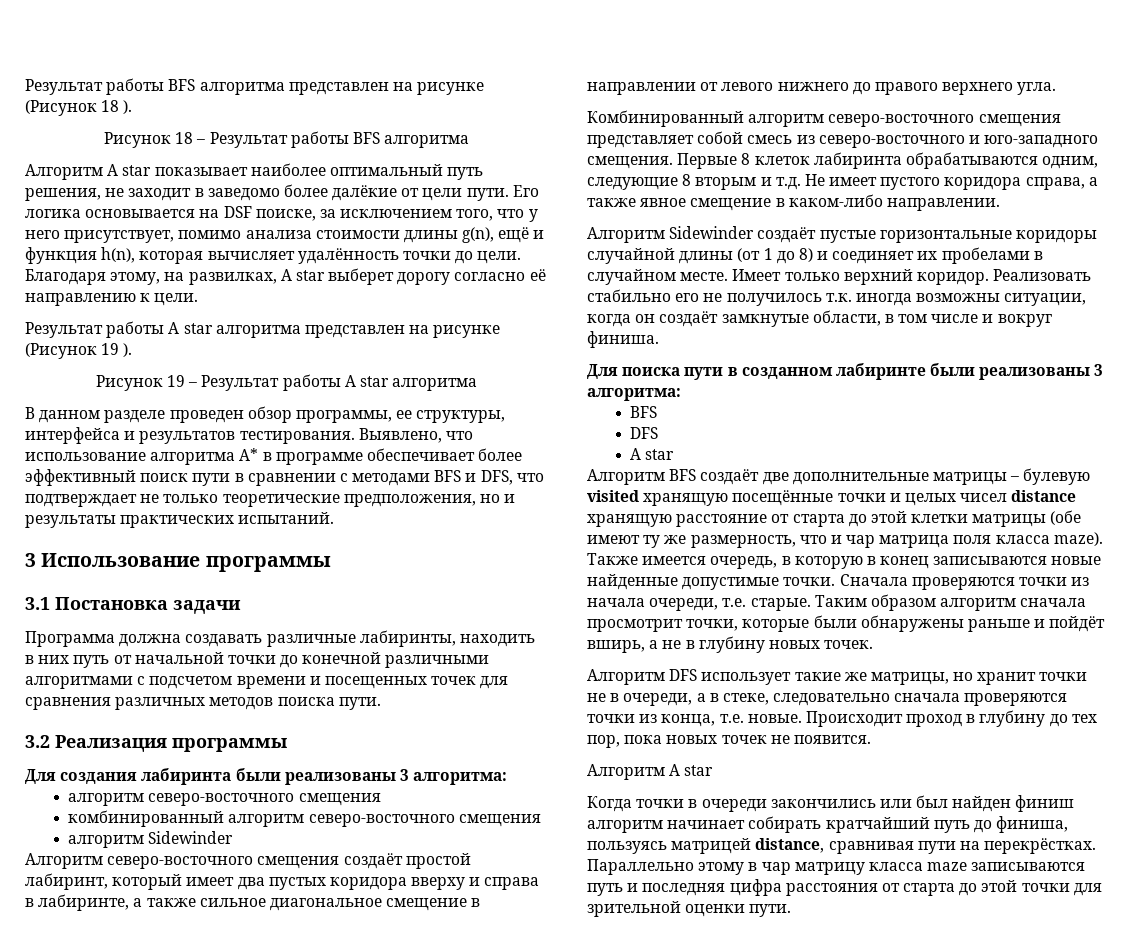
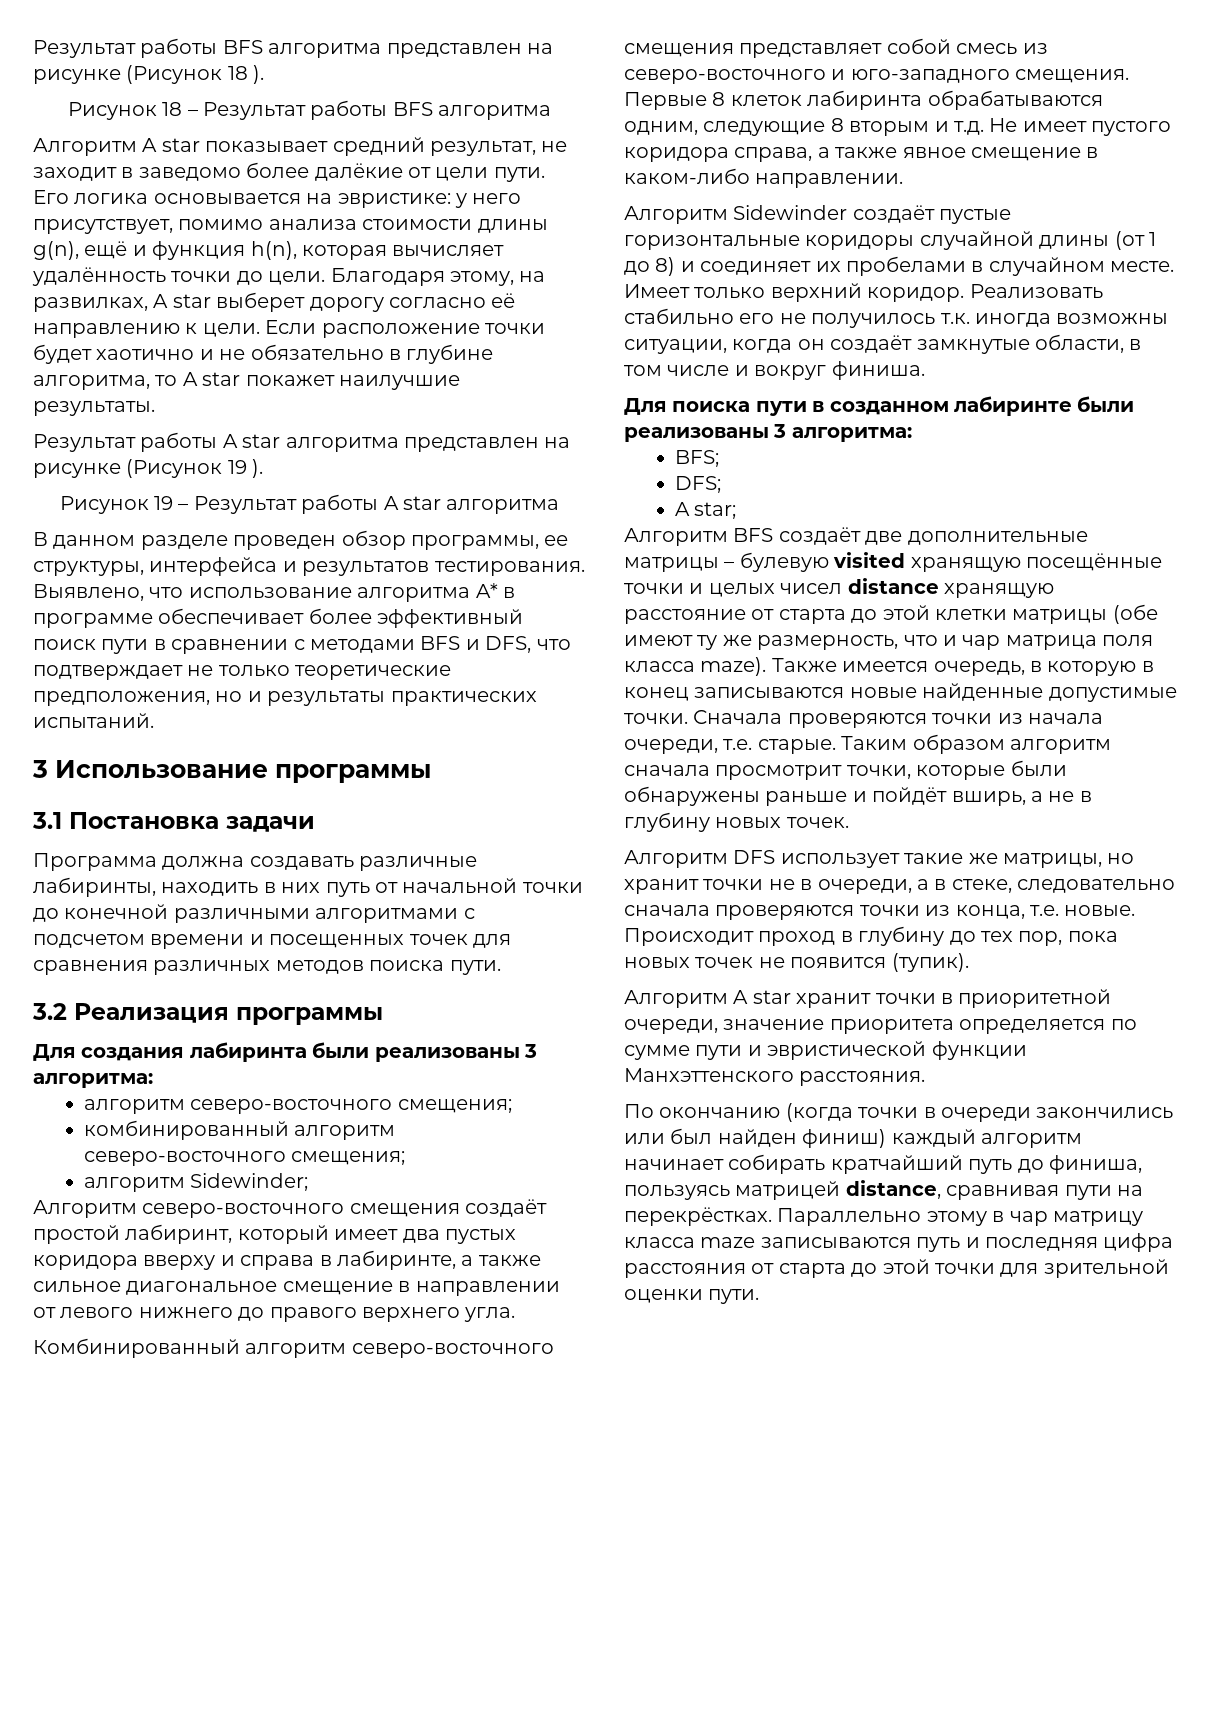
[250,163,484,180] [25,188,101,201] наиболее оптимальный путь решения, -> [332,137,536,156] средний результат,
[223,206,525,221] DSF поиске, за исключением того, что -> [337,193,451,208] эвристике:
(199, 299) none -> [265,320,545,338] [33,344,494,364] [33,372,460,390] [33,401,155,416] Если расположение точки будет хаотично и не обязательно в глубине алгоритма, то A star покажет наилучшие результаты.
[298,793,381,806] смещения -> [397,1099,512,1113] смещения;
[458,814,541,827] [68,831,234,848] смещения // алгоритм Sidewinder -> [291,1151,406,1165] [84,1173,309,1192] смещения; // алгоритм Sidewinder;
[630,406,658,418] [630,427,659,439] [630,448,675,460] BFS // DFS // A star -> [675,450,720,467] [675,476,722,493] [675,502,737,519] BFS; // DFS; // A star;
[793,735,871,744] [587,764,714,780] [587,796,632,812] появится. // Алгоритм A star // Когда -> [790,953,969,972] [624,989,1112,1008] [624,1019,1137,1034] [624,1041,1027,1060] [624,1068,926,1086] [624,1103,853,1122] появится (тупик). // Алгоритм A star хранит точки в приоритетной очереди, значение приоритета определяется по сумме пути и эвристической функции Манхэттенского расстояния. // По окончанию (когда
[1015,795,1075,812] финиш -> [802,1129,976,1148] финиш) каждый

